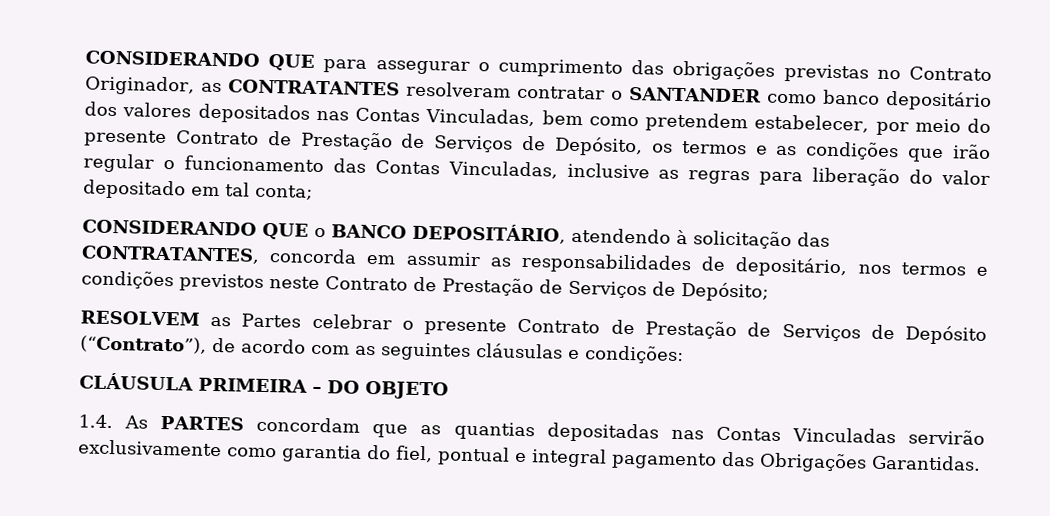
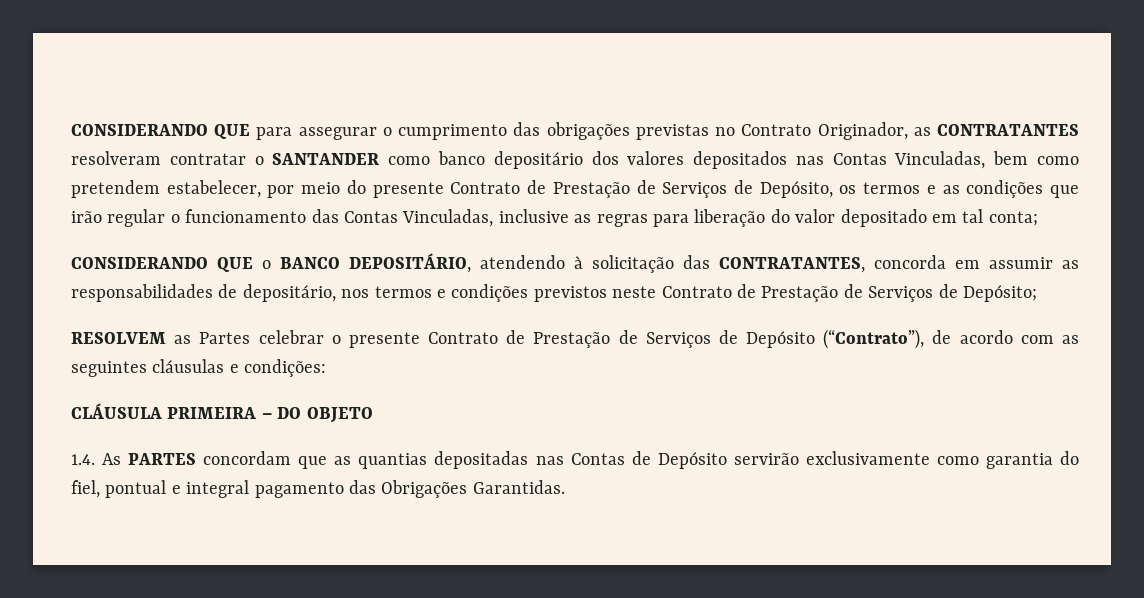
[791,427,896,444] Vinculadas -> [631,451,727,469] de Depósito

